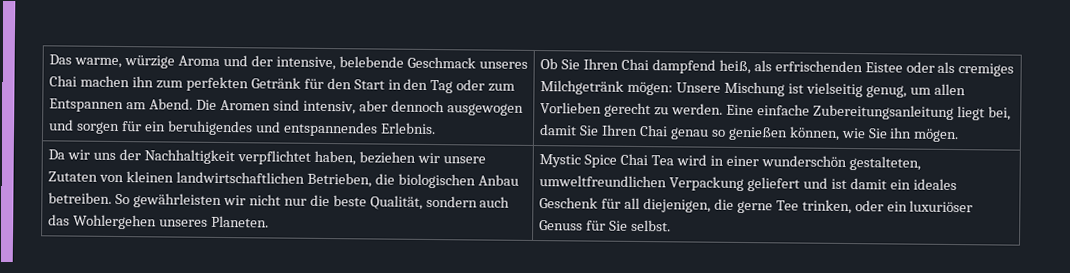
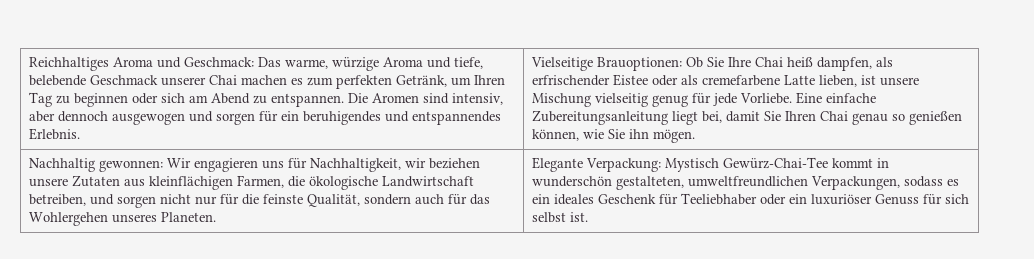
(49, 59) none -> [29,57,255,71] Reichhaltiges Aroma und Geschmack:
[250,55,336,71] der intensive, -> [454,57,484,69] tiefe,
[478,61,528,69] unseres -> [161,77,207,86] unserer
[132,76,155,88] ihn -> [291,78,304,85] es
[250,77,516,94] [49,98,194,113] Getränk für den Start in den Tag oder zum Entspannen am Abend. -> [396,75,506,87] [29,92,345,107] Getränk, um Ihren Tag zu beginnen oder sich am Abend zu entspannen.
[540,58,1015,77] [540,80,966,98] [540,102,724,118] Ob Sie Ihren Chai dampfend heiß, als erfrischenden Eistee oder als cremiges Milchgetränk mögen: Unsere Mischung ist vielseitig genug, um allen Vorlieben gerecht zu werden. -> [531,57,894,71] [532,74,920,87] [532,93,793,107] Vielseitige Brauoptionen: Ob Sie Ihre Chai heiß dampfen, als erfrischender Eistee oder als cremefarbene Latte lieben, ist unsere Mischung vielseitig genug für jede Vorliebe.
[48,149,486,166] [48,171,519,189] [48,192,367,209] Da wir uns der Nachhaltigkeit verpflichtet haben, beziehen wir unsere Zutaten von kleinen landwirtschaftlichen Betrieben, die biologischen Anbau betreiben. So gewährleisten wir nicht nur die beste -> [29,158,481,172] [29,175,475,190] [29,194,304,208] Nachhaltig gewonnen: Wir engagieren uns für Nachhaltigkeit, wir beziehen unsere Zutaten aus kleinflächigen Farmen, die ökologische Landwirtschaft betreiben, und sorgen nicht nur für die feinste
(511, 202) none -> [448,194,468,205] für
[539,153,921,171] [539,175,957,192] [539,197,852,215] Mystic Spice Chai Tea wird in einer wunderschön gestalteten, umweltfreundlichen Verpackung geliefert und ist damit ein ideales Geschenk für all diejenigen, die gerne Tee trinken, -> [532,157,890,172] [532,176,960,190] [532,193,758,205] Elegante Verpackung: Mystisch Gewürz-Chai-Tee kommt in wunderschön gestalteten, umweltfreundlichen Verpackungen, sodass es ein ideales Geschenk für Teeliebhaber
[609,219,672,232] Sie selbst. -> [945,194,970,204] [532,212,589,223] sich selbst ist.

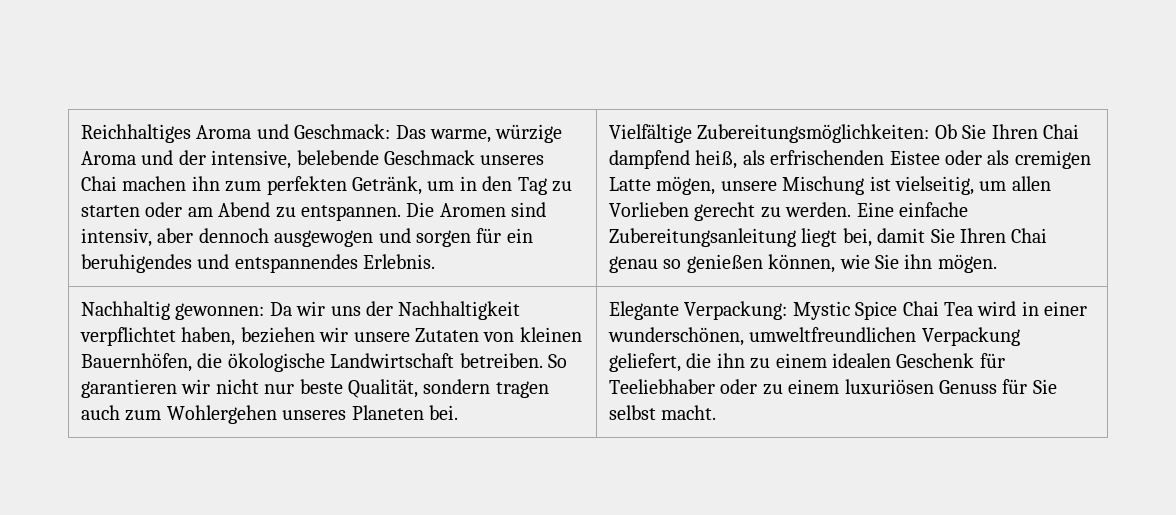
[454,57,484,69] tiefe, -> [178,150,292,169] der intensive,
[161,77,207,86] unserer -> [480,155,545,165] unseres
[291,78,304,85] es -> [191,176,220,191] ihn
[474,75,506,85] [29,92,186,107] Ihren Tag zu beginnen oder sich -> [459,176,572,195] [80,202,183,217] in den Tag zu starten oder
[531,57,894,71] [532,74,920,87] [532,93,793,107] Vielseitige Brauoptionen: Ob Sie Ihre Chai heiß dampfen, als erfrischender Eistee oder als cremefarbene Latte lieben, ist unsere Mischung vielseitig genug für jede Vorliebe. -> [608,124,1079,143] [608,150,1091,169] [608,176,1051,195] [608,202,852,221] Vielfältige Zubereitungsmöglichkeiten: Ob Sie Ihren Chai dampfend heiß, als erfrischenden Eistee oder als cremigen Latte mögen, unsere Mischung ist vielseitig, um allen Vorlieben gerecht zu werden.
[167,158,481,172] [29,175,475,190] [29,194,491,208] [29,212,217,226] [532,157,890,172] [532,176,960,190] [532,193,970,205] [532,212,589,223] Wir engagieren uns für Nachhaltigkeit, wir beziehen unsere Zutaten aus kleinflächigen Farmen, die ökologische Landwirtschaft betreiben, und sorgen nicht nur für die feinste Qualität, sondern auch für das Wohlergehen unseres Planeten. | Elegante Verpackung: Mystisch Gewürz-Chai-Tee kommt in wunderschön gestalteten, umweltfreundlichen Verpackungen, sodass es ein ideales Geschenk für Teeliebhaber oder ein luxuriöser Genuss für sich selbst ist. -> [269,301,521,320] [79,327,582,346] [80,353,567,372] [80,379,549,398] [80,405,458,424] [608,301,1088,320] [607,327,1020,346] [608,353,1005,372] [608,379,1057,395] [608,405,717,420] Da wir uns der Nachhaltigkeit verpflichtet haben, beziehen wir unsere Zutaten von kleinen Bauernhöfen, die ökologische Landwirtschaft betreiben. So garantieren wir nicht nur beste Qualität, sondern tragen auch zum Wohlergehen unseres Planeten bei. | Elegante Verpackung: Mystic Spice Chai Tea wird in einer wunderschönen, umweltfreundlichen Verpackung geliefert, die ihn zu einem idealen Geschenk für Teeliebhaber oder zu einem luxuriösen Genuss für Sie selbst macht.

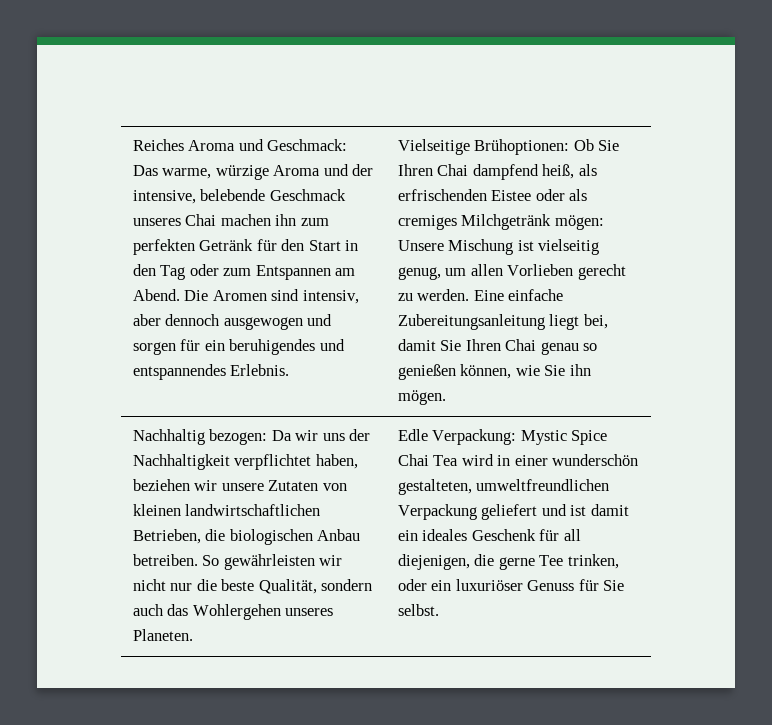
[80,124,191,143] Reichhaltiges -> [132,139,184,151] Reiches
[351,176,572,195] [80,202,401,221] Getränk, um in den Tag zu starten oder am Abend zu entspannen. -> [199,239,359,251] [132,264,356,280] [132,289,180,301] Getränk für den Start in den Tag oder zum Entspannen am Abend.
[608,124,930,143] Vielfältige Zubereitungsmöglichkeiten: -> [397,139,570,155] Vielseitige Brühoptionen:
[1014,150,1091,169] [608,176,974,195] cremigen Latte mögen, unsere Mischung ist vielseitig, -> [397,214,604,230] [397,239,600,255] [397,267,441,280] cremiges Milchgetränk mögen: Unsere Mischung ist vielseitig genug,
[175,303,265,320] gewonnen: -> [209,429,268,445] bezogen:
[80,353,455,372] Bauernhöfen, die ökologische Landwirtschaft -> [185,504,321,516] [132,529,361,545] landwirtschaftlichen Betrieben, die biologischen Anbau
[80,379,177,398] garantieren -> [223,554,315,570] gewährleisten
(295, 389) none -> [196,579,217,591] die
[495,381,549,398] [80,405,458,424] [608,301,679,320] tragen auch zum Wohlergehen unseres Planeten bei. | Elegante -> [132,604,334,620] [132,629,193,641] [397,429,428,441] auch das Wohlergehen unseres Planeten. | Edle
[607,327,1020,346] [608,353,1005,372] [608,379,934,395] wunderschönen, umweltfreundlichen Verpackung geliefert, die ihn zu einem idealen Geschenk für Teeliebhaber oder zu einem luxuriösen -> [552,454,639,466] [397,479,610,495] [397,504,629,520] [397,529,581,541] [397,554,619,570] [397,579,523,591] wunderschön gestalteten, umweltfreundlichen Verpackung geliefert und ist damit ein ideales Geschenk für all diejenigen, die gerne Tee trinken, oder ein luxuriöser
[608,405,717,420] selbst macht. -> [397,604,439,616] selbst.

